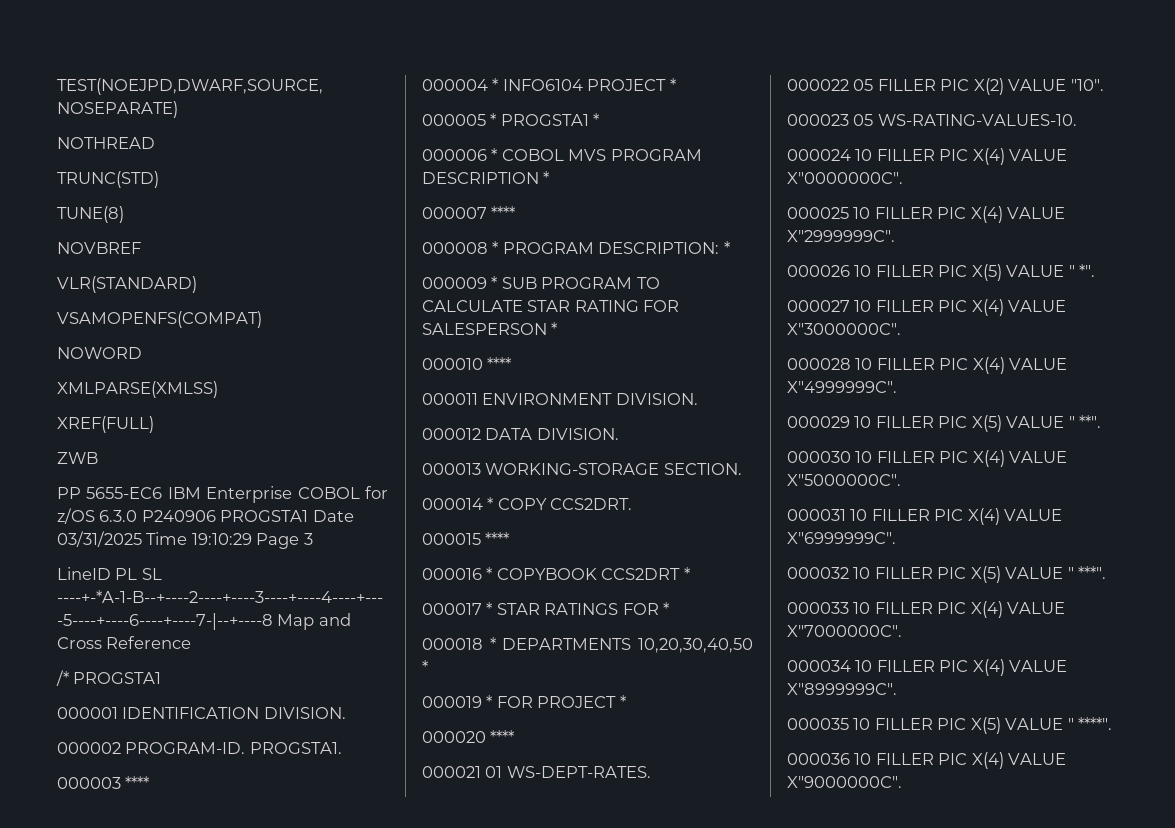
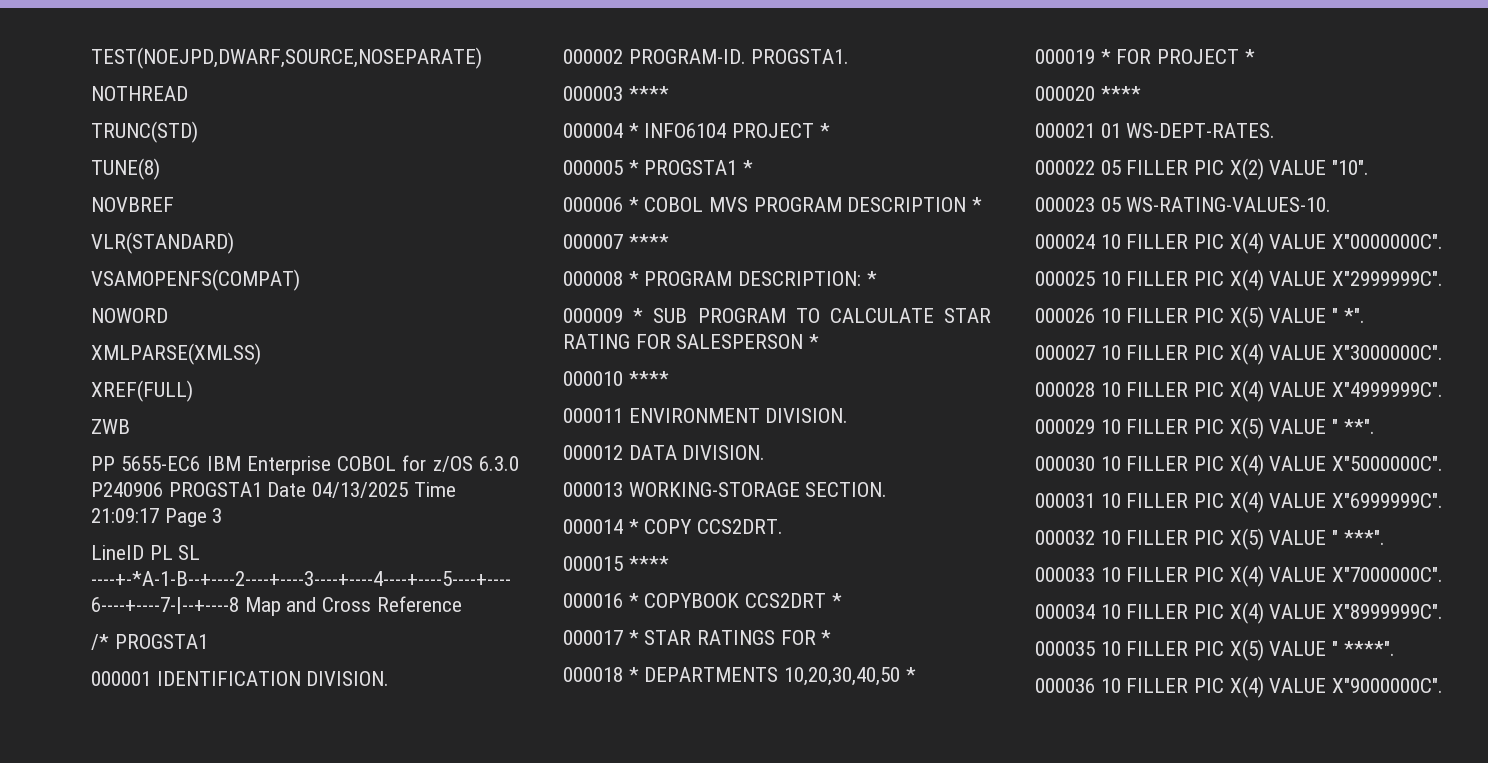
[57,531,252,547] 03/31/2025 Time 19:10:29 -> [312,482,456,498] [91,508,159,523] 04/13/2025 Time 21:09:17

